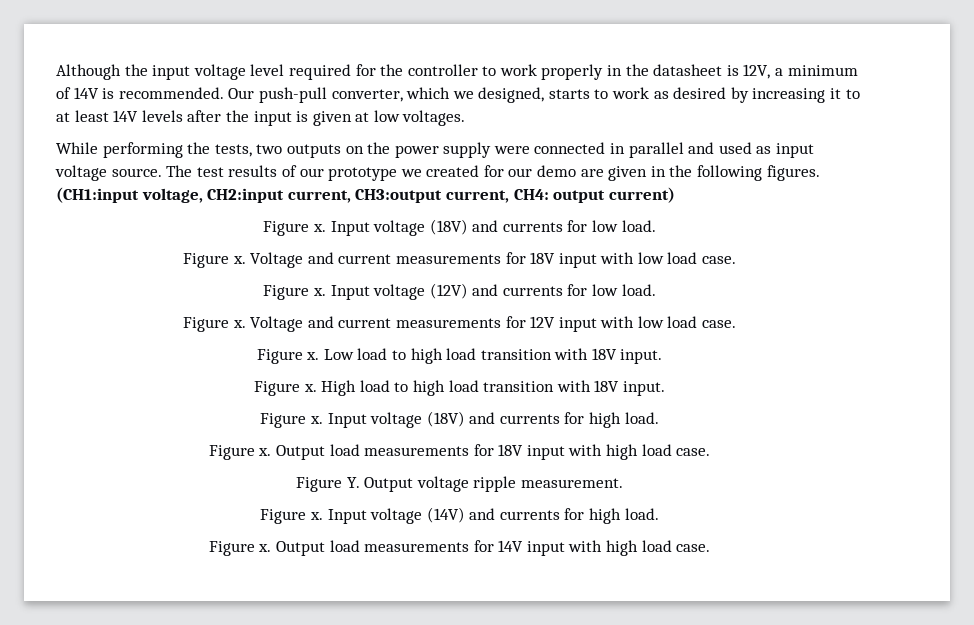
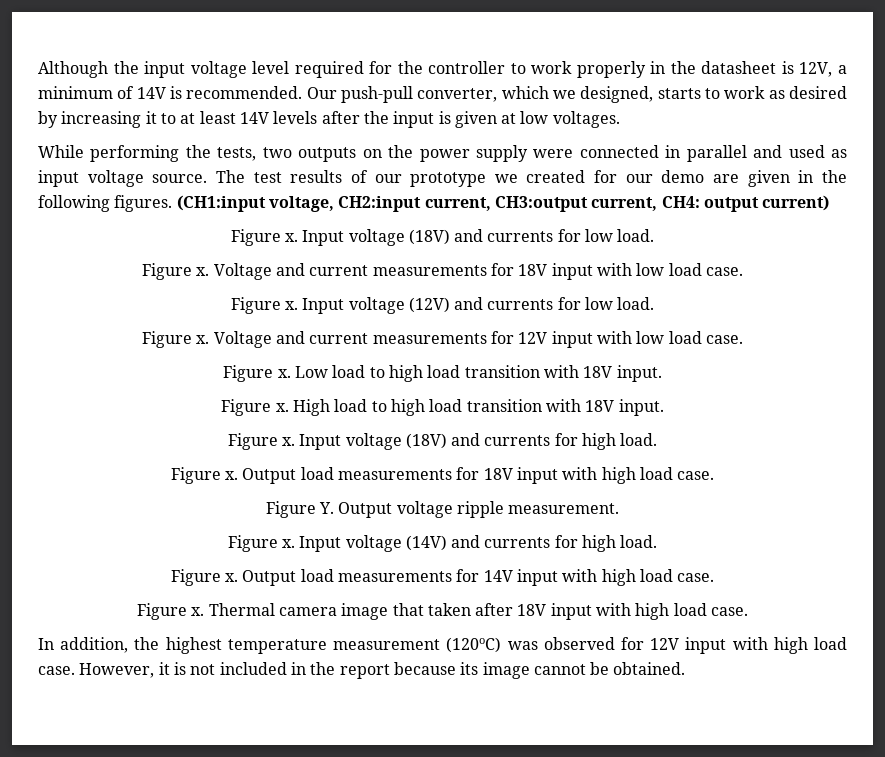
(711, 548) none -> [136,603,749,620] [38,637,847,654] [38,662,686,679] // Figure x. Thermal camera image that taken after 18V input with high load case. // In addition, the highest temperature measurement (120oC) was observed for 12V input with high load case. However, it is not included in the report because its image cannot be obtained.

